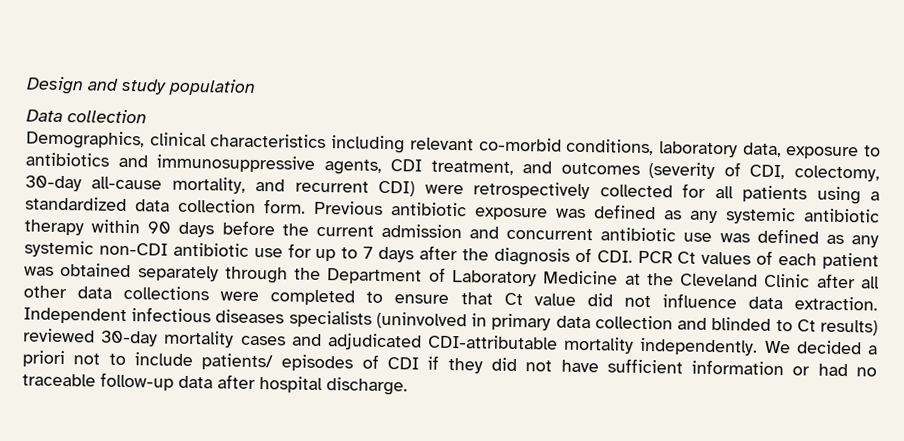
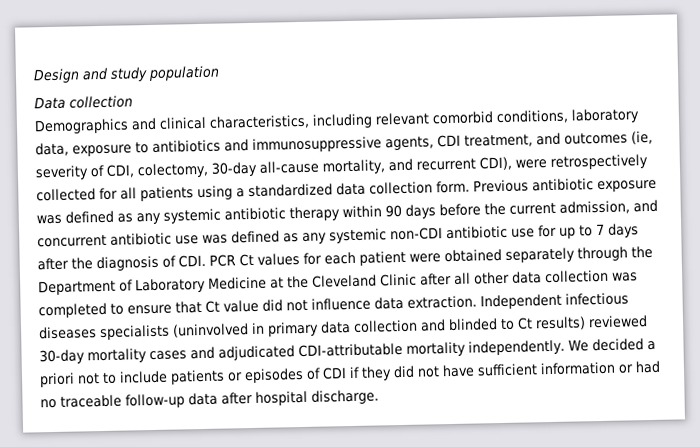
[26,130,327,150] Demographics, clinical characteristics -> [34,114,310,135] Demographics and clinical characteristics,
[478,137,562,152] co-morbid -> [432,111,494,125] comorbid
[648,162,716,180] (severity -> [631,130,653,145] [35,165,89,181] (ie, severity
[378,180,416,197] CDI) -> [479,156,512,171] CDI),
[380,223,462,239] admission -> [559,200,630,215] admission,
[756,250,774,265] of -> [303,252,322,265] for
[24,266,54,276] was -> [409,253,441,263] were
[123,285,260,302] collections were -> [544,269,638,284] collection was
[201,353,274,371] patients/ -> [170,369,243,385] patients or

